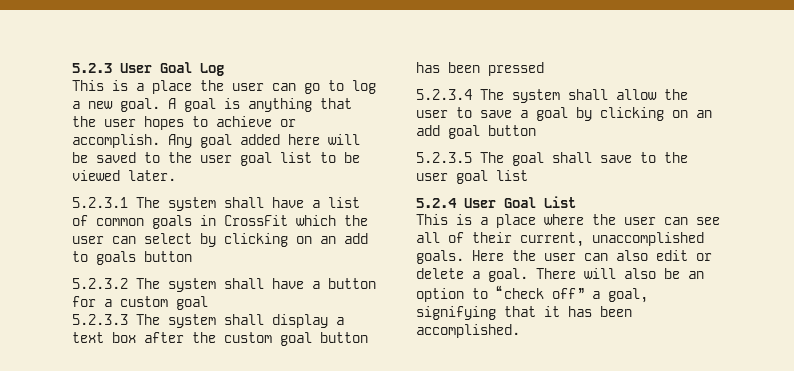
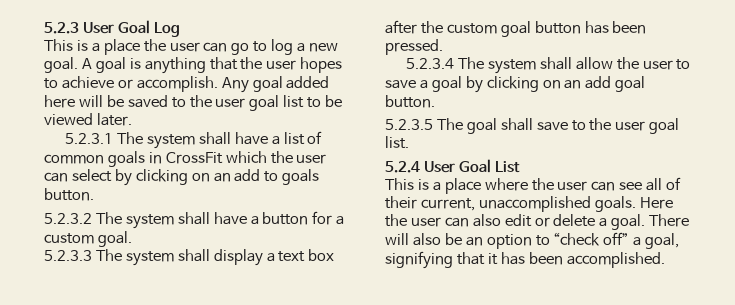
[144,251,192,262] button -> [44,188,94,201] button.
[176,296,208,310] goal -> [97,231,132,247] goal.
[488,62,544,76] pressed -> [385,39,443,55] pressed.
[488,125,536,136] button -> [385,95,435,108] button.
[496,170,528,181] list -> [385,136,409,149] list.

